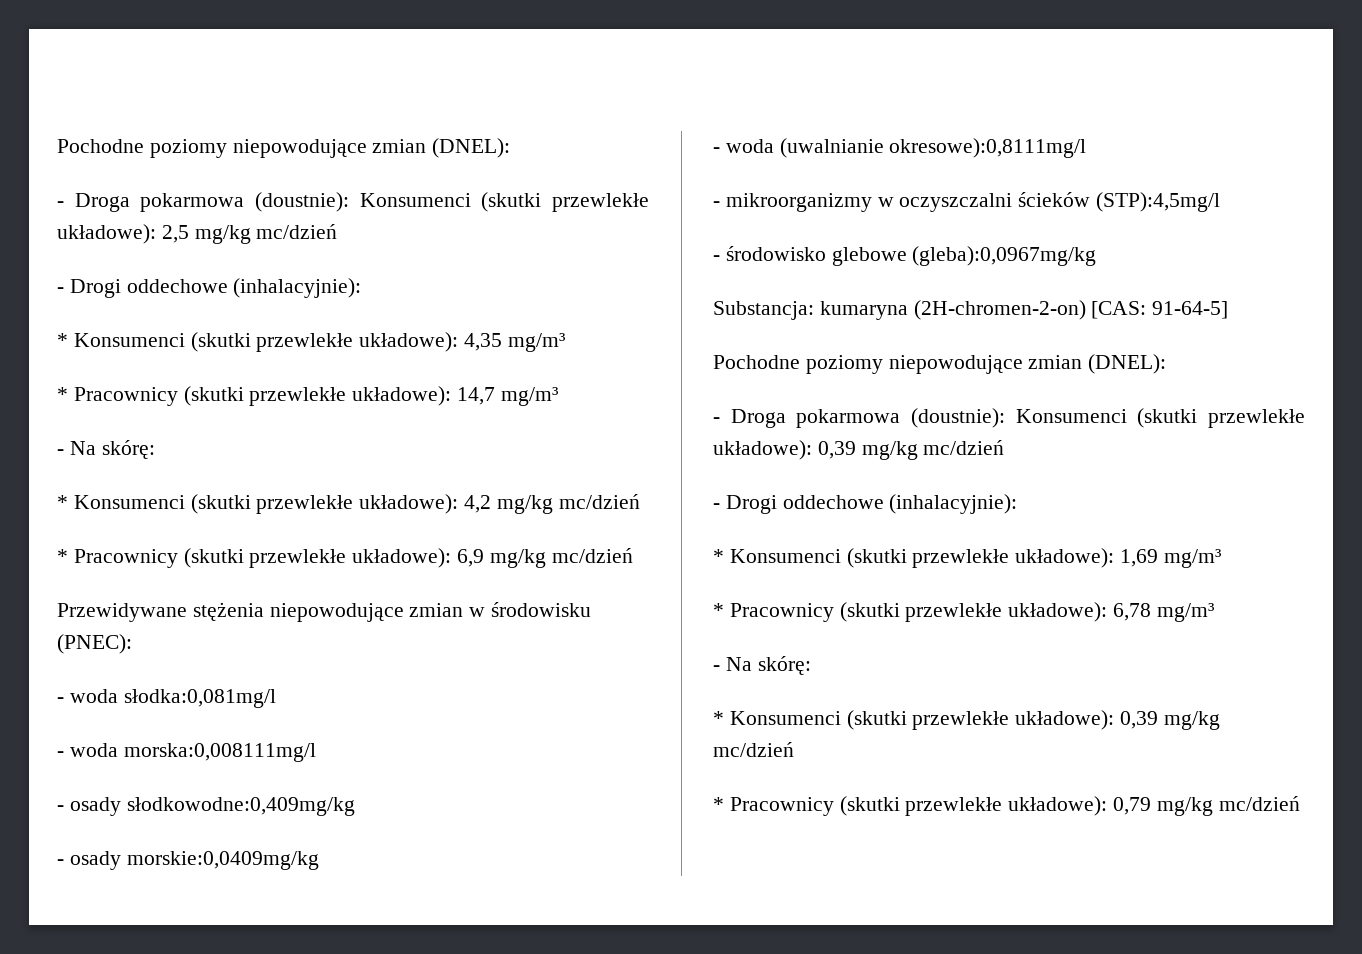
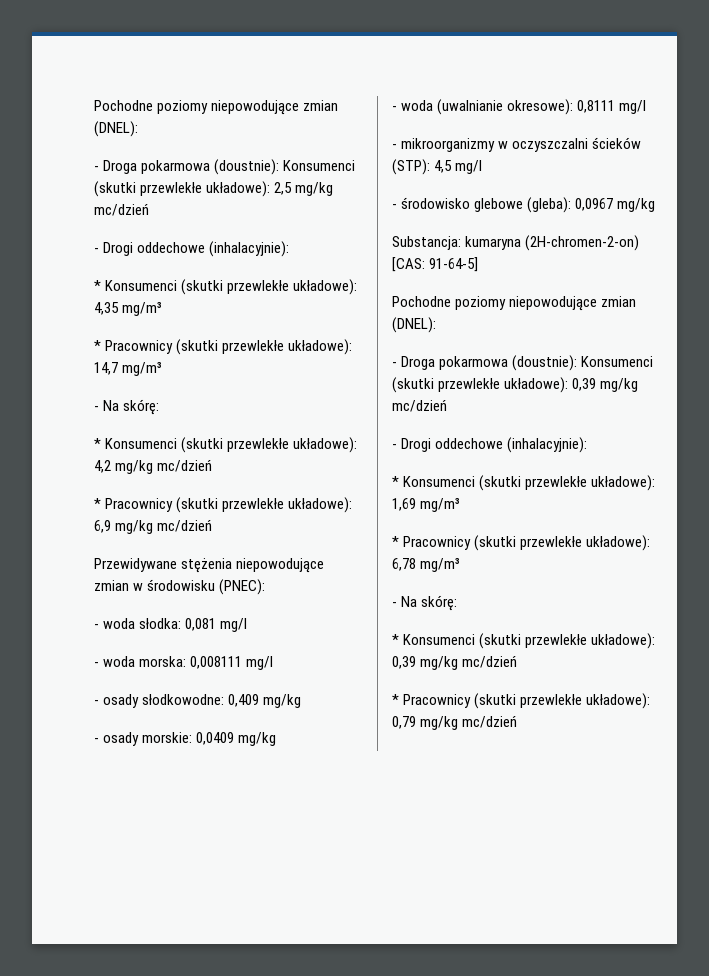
[123,689,276,708] [57,743,316,762] [57,797,355,816] [57,851,319,870] słodka:0,081mg/l // - woda morska:0,008111mg/l // - osady słodkowodne:0,409mg/kg // - osady morskie:0,0409mg/kg -> [139,618,248,632] [94,656,274,670] [94,694,302,708] [94,732,277,746] słodka: 0,081 mg/l // - woda morska: 0,008111 mg/l // - osady słodkowodne: 0,409 mg/kg // - osady morskie: 0,0409 mg/kg
[889,138,1087,158] okresowe):0,8111mg/l -> [507,99,647,115] okresowe): 0,8111 mg/l
[1096,192,1221,212] (STP):4,5mg/l -> [392,159,483,175] (STP): 4,5 mg/l
[912,246,1097,266] (gleba):0,0967mg/kg -> [527,197,656,213] (gleba): 0,0967 mg/kg

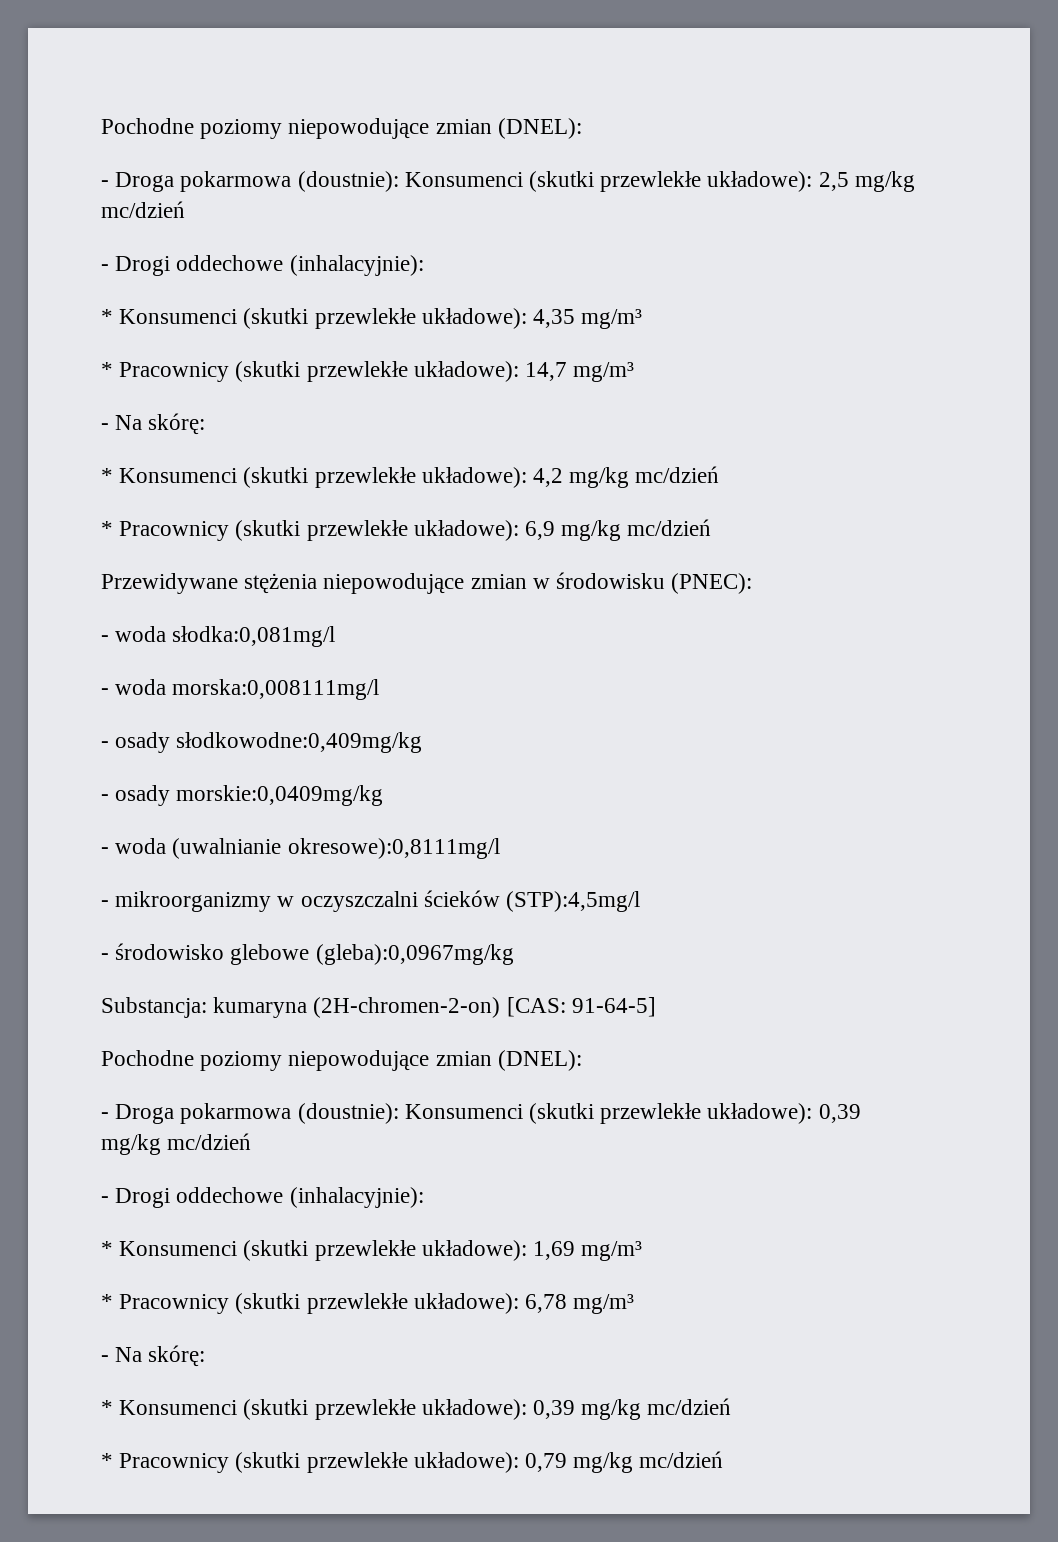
[139,618,248,632] [94,656,274,670] [94,694,302,708] [94,732,277,746] słodka: 0,081 mg/l // - woda morska: 0,008111 mg/l // - osady słodkowodne: 0,409 mg/kg // - osady morskie: 0,0409 mg/kg -> [172,626,336,647] [101,679,380,700] [101,732,423,753] [101,785,384,806] słodka:0,081mg/l // - woda morska:0,008111mg/l // - osady słodkowodne:0,409mg/kg // - osady morskie:0,0409mg/kg
[507,99,647,115] okresowe): 0,8111 mg/l -> [287,838,500,859] okresowe):0,8111mg/l
[392,159,483,175] (STP): 4,5 mg/l -> [506,891,641,912] (STP):4,5mg/l
[527,197,656,213] (gleba): 0,0967 mg/kg -> [315,944,514,965] (gleba):0,0967mg/kg

